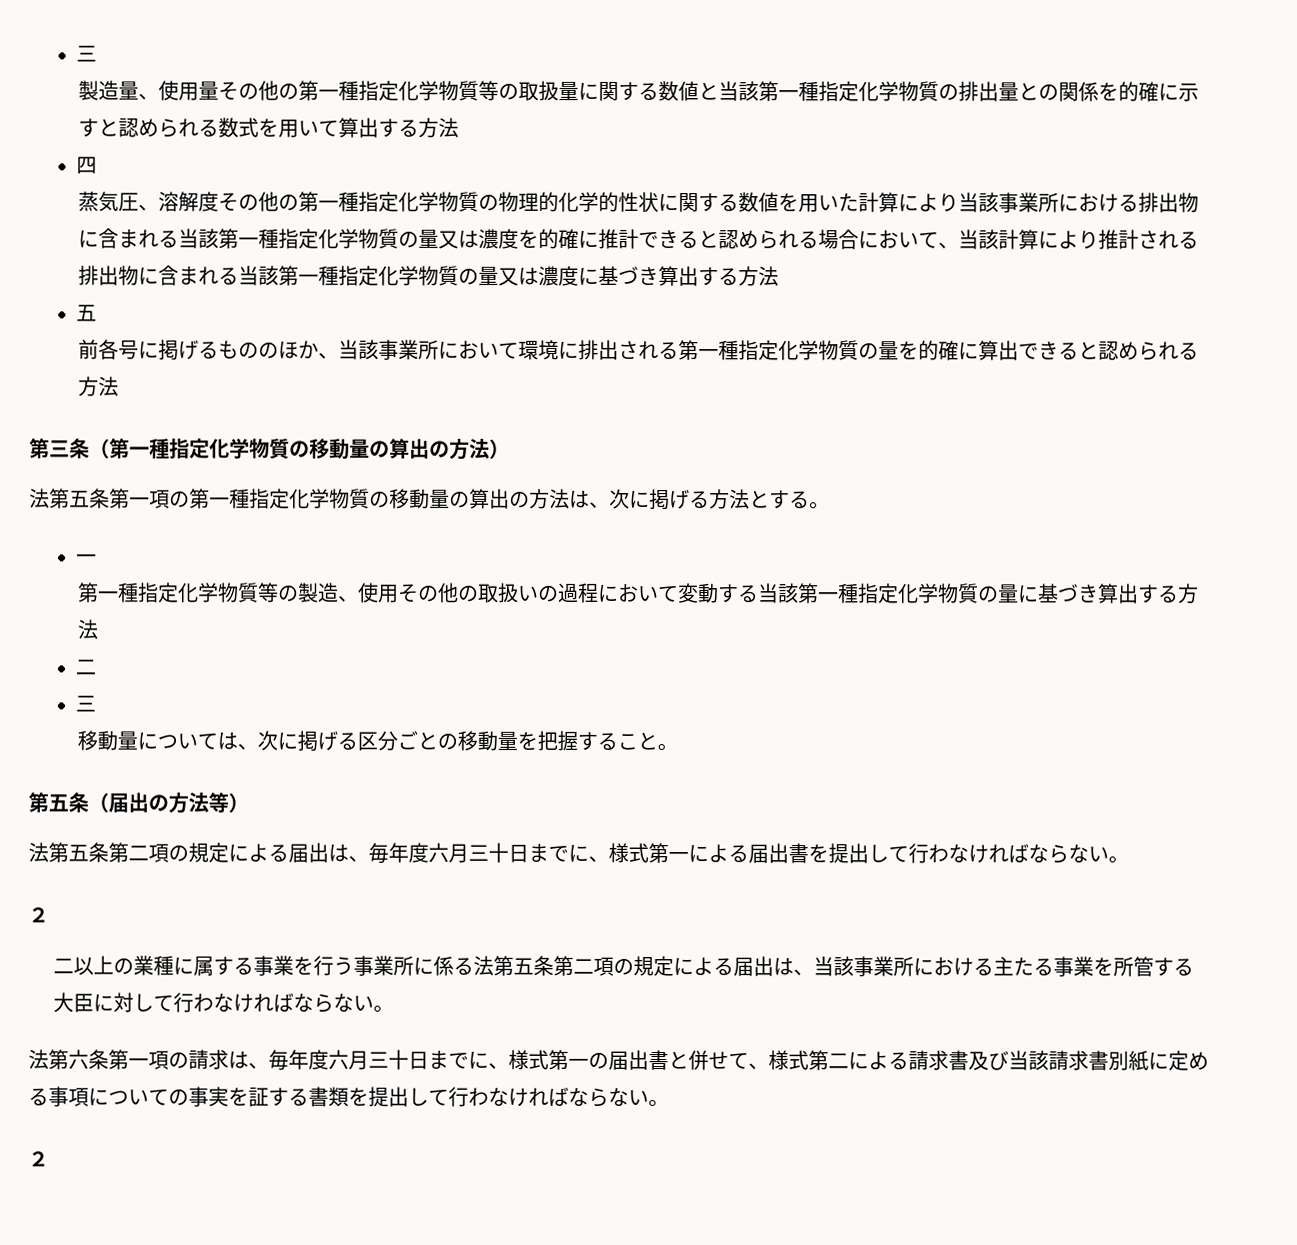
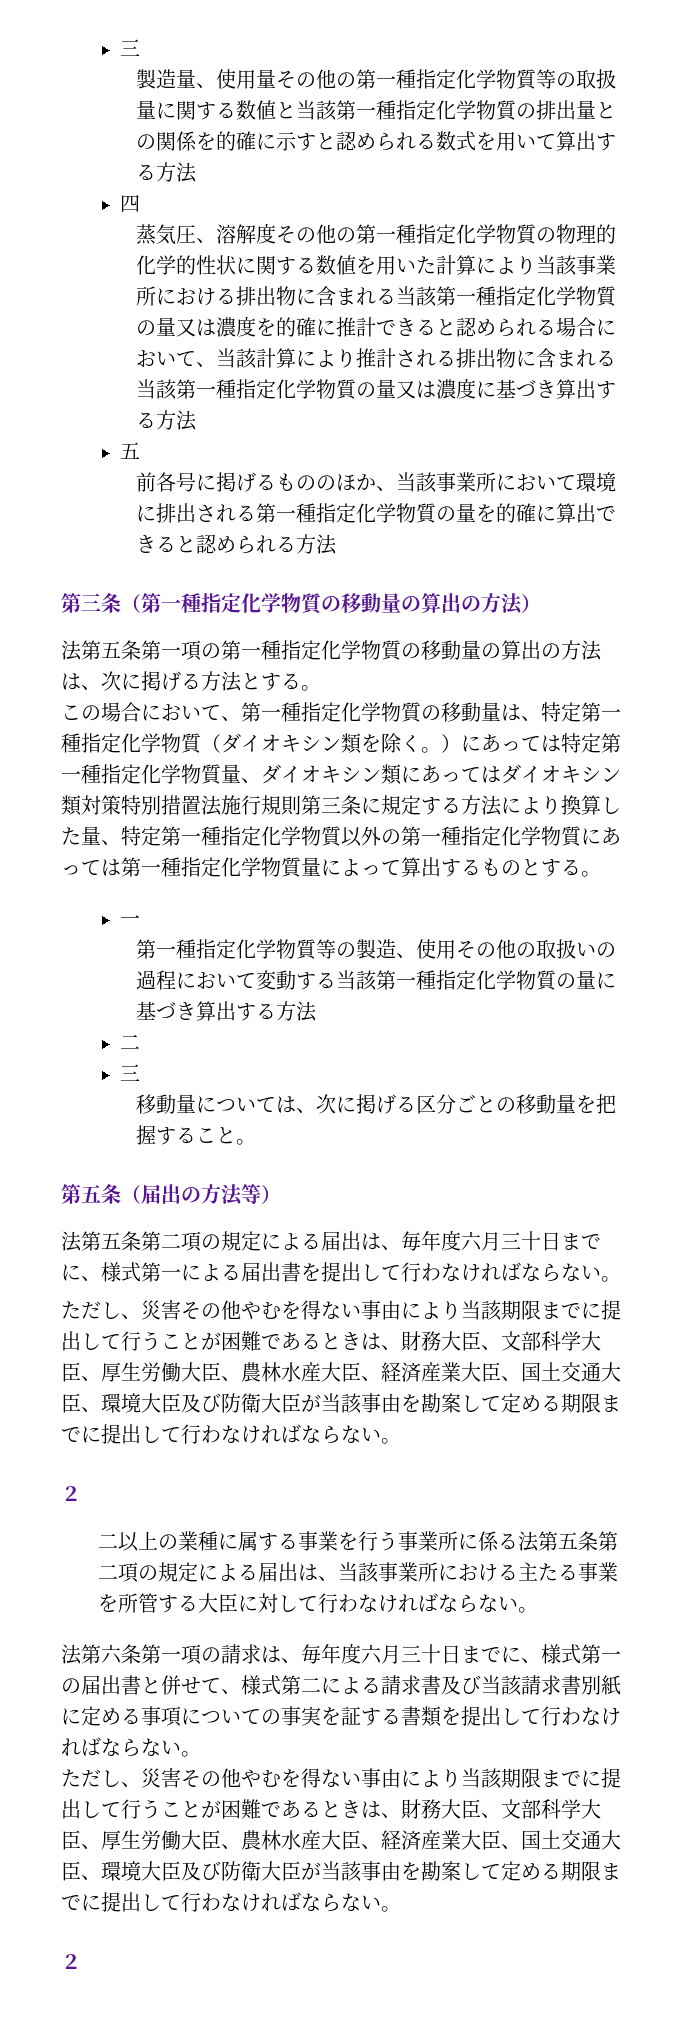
(830, 505) none -> [61,702,621,723] [61,733,621,754] [61,764,621,785] [61,795,621,816] [61,826,621,847] [61,857,601,878] // この場合において、第一種指定化学物質の移動量は、特定第一種指定化学物質（ダイオキシン類を除く。）にあっては特定第一種指定化学物質量、ダイオキシン類にあってはダイオキシン類対策特別措置法施行規則第三条に規定する方法により換算した量、特定第一種指定化学物質以外の第一種指定化学物質にあっては第一種指定化学物質量によって算出するものとする。
(1129, 859) none -> [61,1300,621,1321] [61,1331,601,1351] [61,1362,621,1382] [61,1393,621,1414] [61,1424,401,1444] // ただし、災害その他やむを得ない事由により当該期限までに提出して行うことが困難であるときは、財務大臣、文部科学大臣、厚生労働大臣、農林水産大臣、経済産業大臣、国土交通大臣、環境大臣及び防衛大臣が当該事由を勘案して定める期限までに提出して行わなければならない。
(669, 1103) none -> [61,1768,621,1789] [61,1799,601,1819] [61,1830,621,1850] [61,1861,621,1882] [61,1892,401,1912] // ただし、災害その他やむを得ない事由により当該期限までに提出して行うことが困難であるときは、財務大臣、文部科学大臣、厚生労働大臣、農林水産大臣、経済産業大臣、国土交通大臣、環境大臣及び防衛大臣が当該事由を勘案して定める期限までに提出して行わなければならない。

